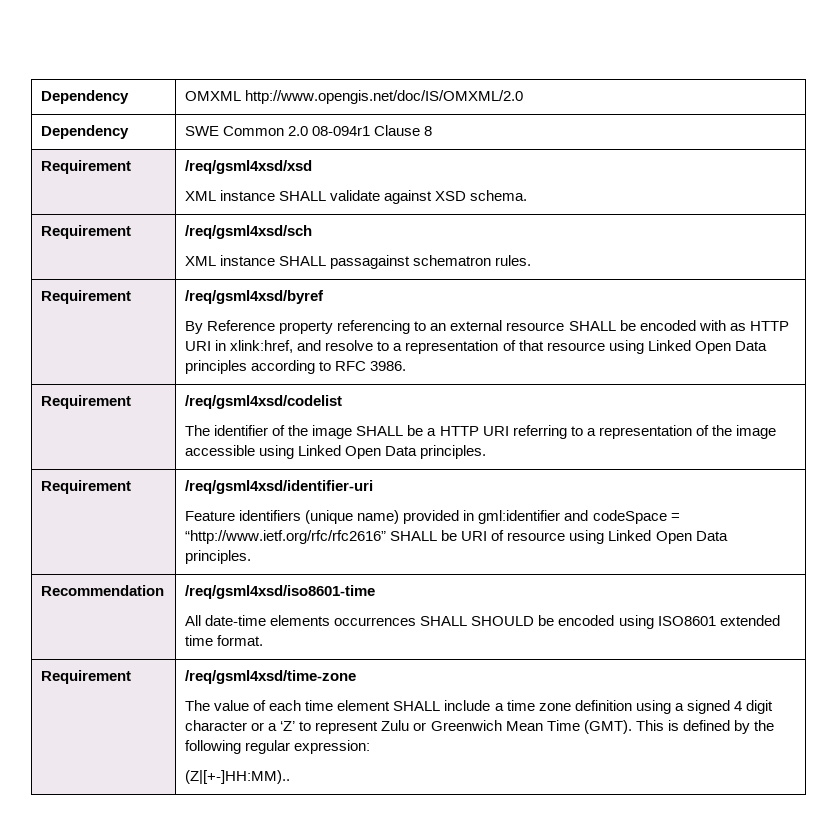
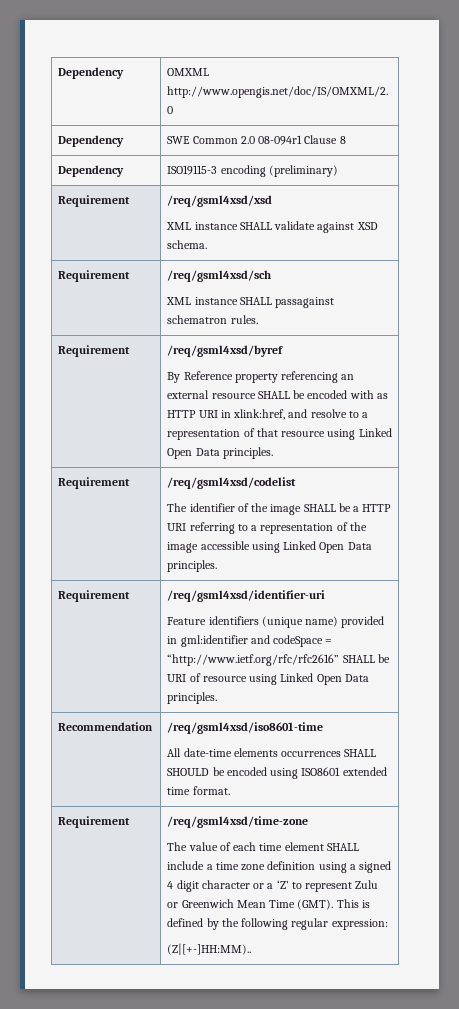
(433, 131) none -> [58,165,125,177] [167,165,338,177] // Dependency | ISO19115-3 encoding (preliminary)
[414,321,427,331] to -> (339, 377) none
[185,360,407,374] principles according to RFC 3986. -> [222,447,273,459] principles.

